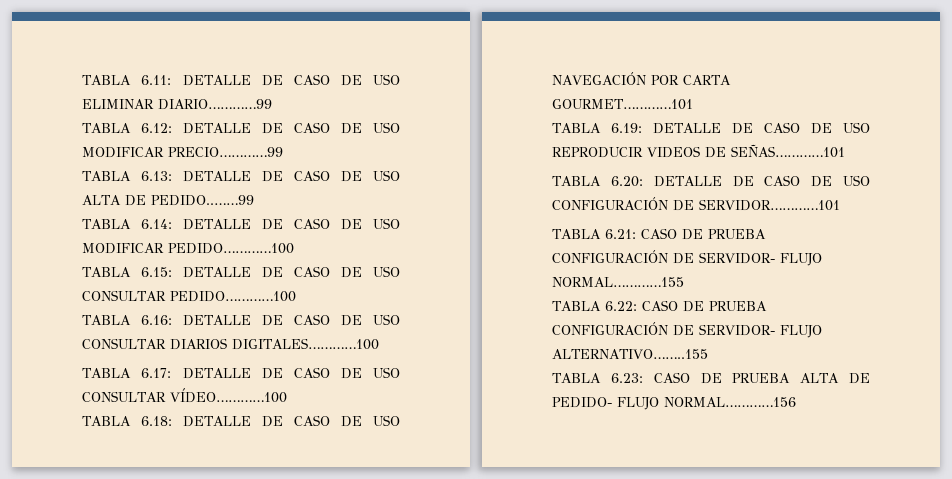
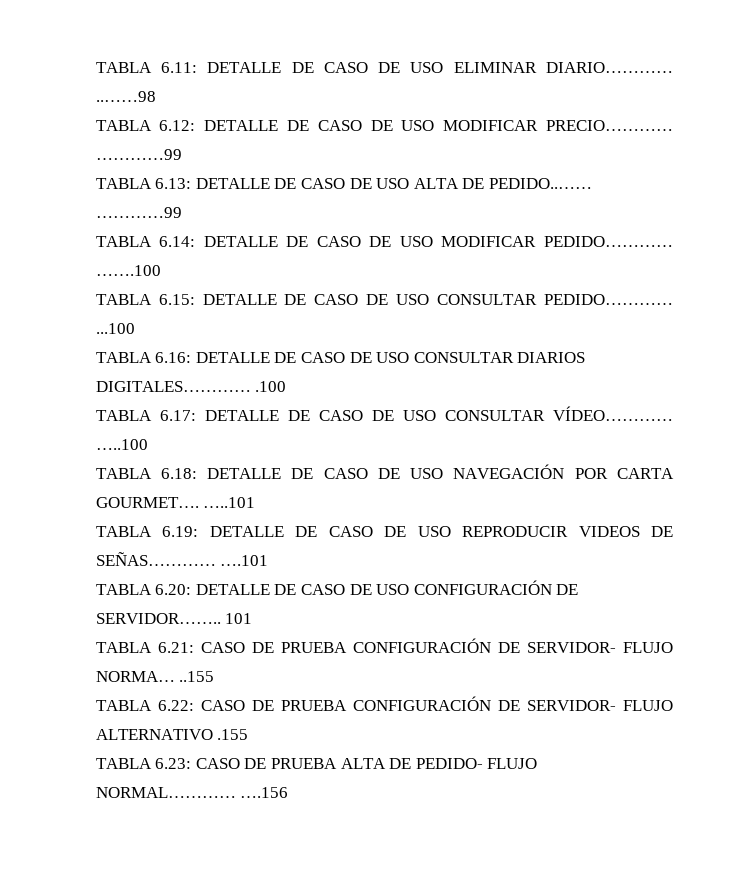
[158,99,273,110] DIARIO…………99 -> [545,62,673,73] [95,91,156,102] DIARIO………… ..……98
[168,147,284,157] PRECIO…………99 -> [545,120,673,131] [95,149,182,160] PRECIO………… …………99
[151,195,255,206] PEDIDO..……99 -> [488,178,592,189] [95,207,182,218] PEDIDO..…… …………99
[168,243,295,254] PEDIDO…………100 -> [543,236,673,247] [95,265,161,276] PEDIDO………… …….100
[170,291,297,302] PEDIDO…………100 -> [543,294,673,305] [95,323,135,334] PEDIDO………… ...100
[232,338,380,350] DIGITALES…………100 -> [95,381,287,392] DIGITALES………… .100
[170,388,288,403] VÍDEO…………100 -> [552,406,673,421] [95,439,148,450] VÍDEO………… …..100
[552,99,694,110] GOURMET…………101 -> [95,497,256,508] GOURMET…. …..101
[731,144,846,158] SEÑAS…………101 -> [95,552,269,566] SEÑAS………… ….101
[699,199,841,211] SERVIDOR…………101 -> [95,613,253,624] SERVIDOR…….. 101
[552,277,685,287] NORMAL…………155 -> [95,671,215,682] NORMA… ..155
[552,349,709,359] ALTERNATIVO……..155 -> [95,729,249,740] ALTERNATIVO .155
[664,397,797,407] NORMAL…………156 -> [95,787,289,798] NORMAL………… ….156

